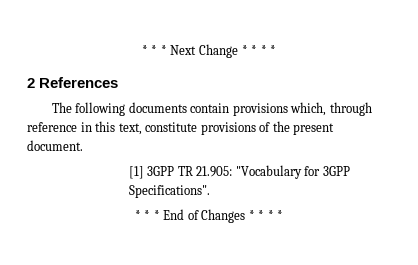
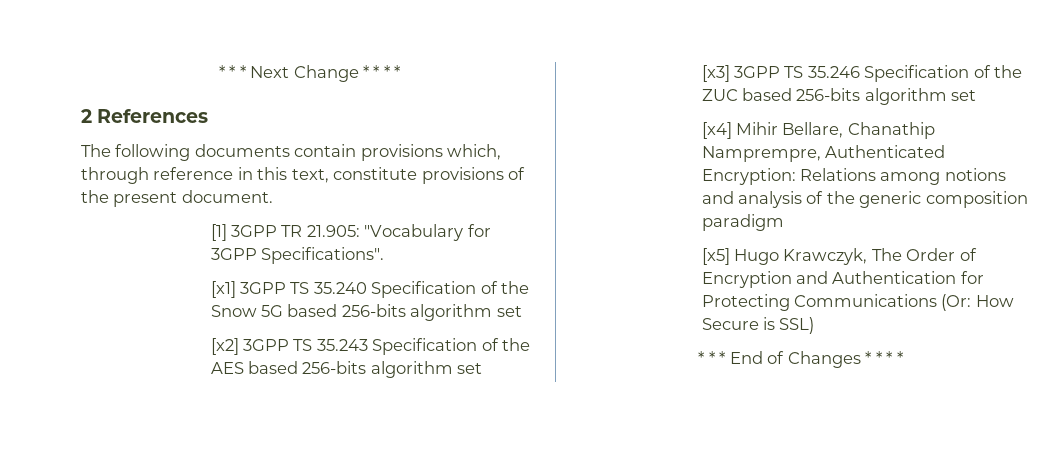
(210, 191) none -> [210,281,530,298] [210,304,522,321] [210,338,531,355] [210,361,483,378] [701,65,1023,82] [701,88,977,105] [701,122,935,139] [701,145,946,162] [701,168,1006,185] [701,191,1028,208] [701,214,784,231] [701,248,977,265] [701,271,984,288] [701,294,1014,311] [701,317,815,334] // [x1] 3GPP TS 35.240 Specification of the Snow 5G based 256-bits algorithm set // [x2] 3GPP TS 35.243 Specification of the AES based 256-bits algorithm set // [x3] 3GPP TS 35.246 Specification of the ZUC based 256-bits algorithm set // [x4] Mihir Bellare, Chanathip Namprempre, Authenticated Encryption: Relations among notions and analysis of the generic composition paradigm // [x5] Hugo Krawczyk, The Order of Encryption and Authentication for Protecting Communications (Or: How Secure is SSL)

